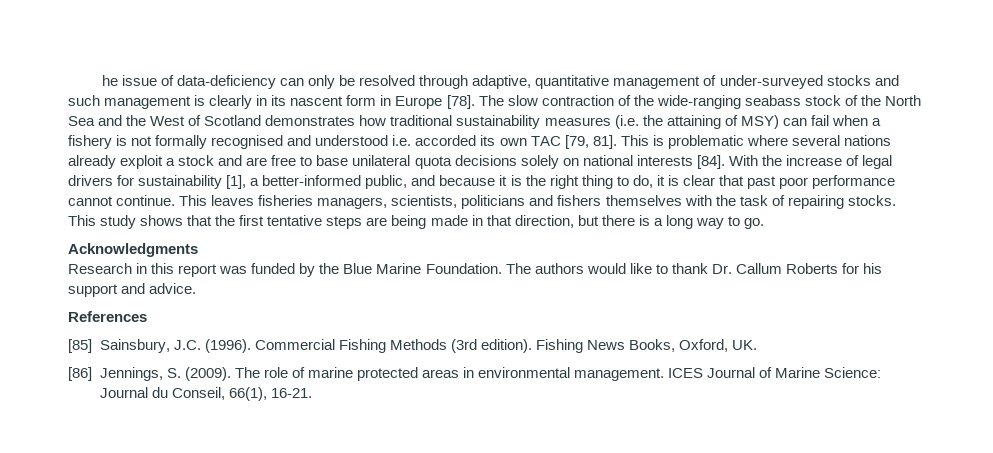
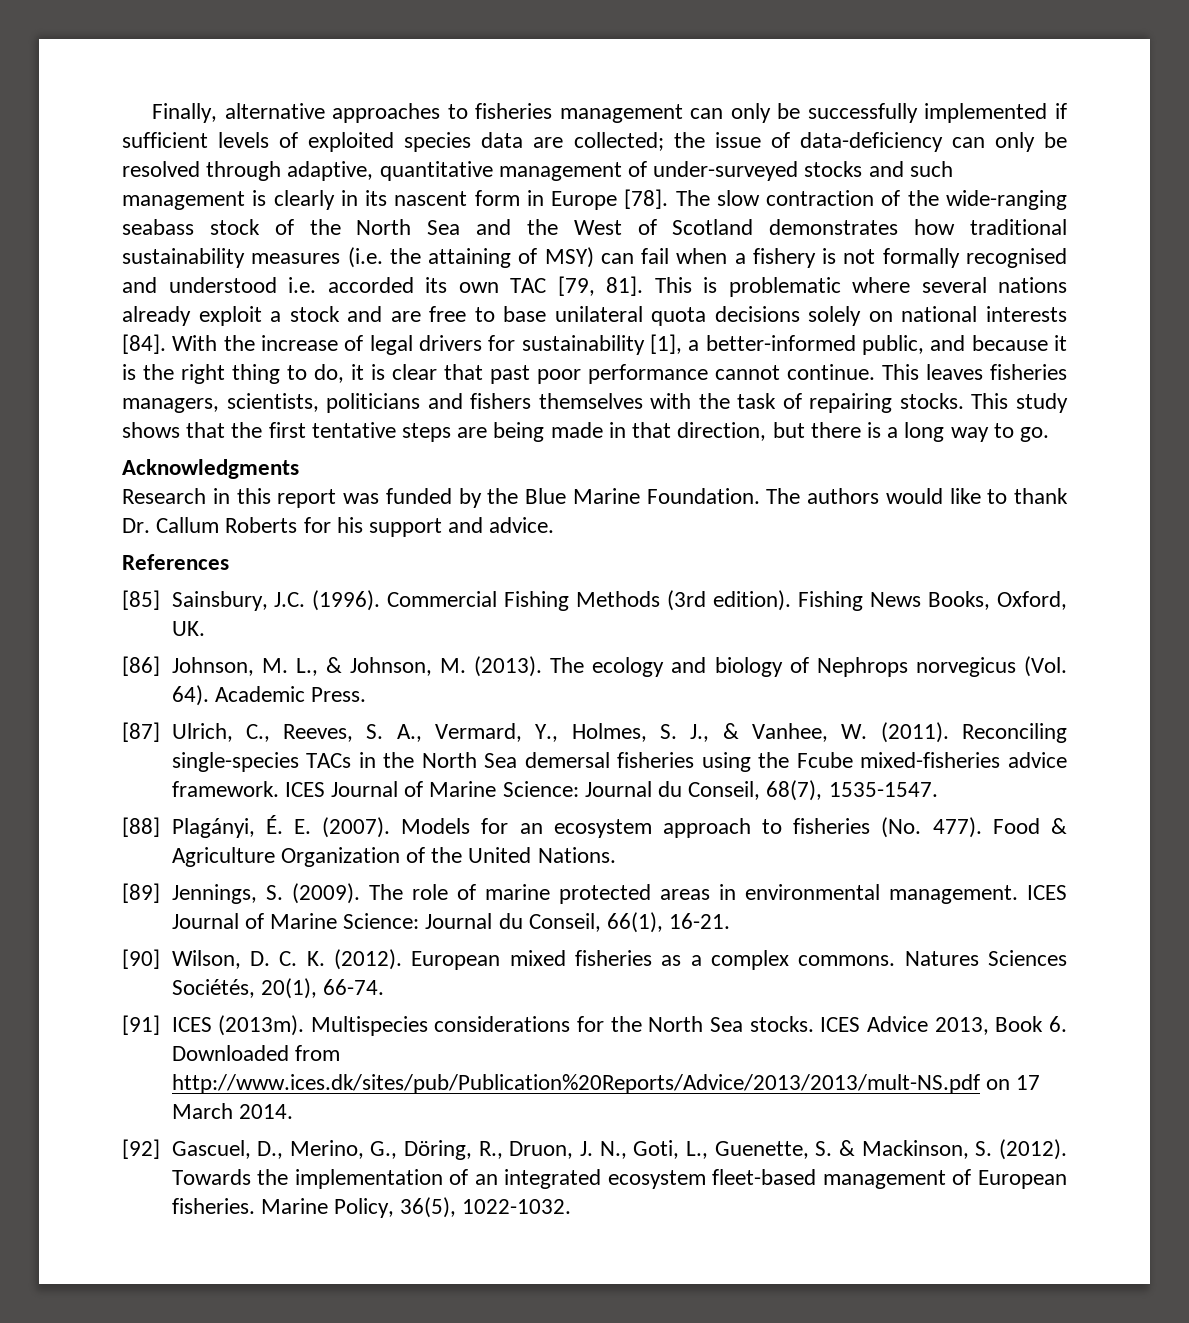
[101,75,118,86] he -> [152,103,1068,123] [122,132,705,152] Finally, alternative approaches to fisheries management can only be successfully implemented if sufficient levels of exploited species data are collected; the
(92, 374) none -> [171,656,1067,677] [171,685,366,706] [122,722,1067,743] [171,752,1067,772] [171,780,938,801] [122,815,1067,838] [171,847,616,867] [122,883,160,903] Johnson, M. L., & Johnson, M. (2013). The ecology and biology of Nephrops norvegicus (Vol. 64). Academic Press. // [87] Ulrich, C., Reeves, S. A., Vermard, Y., Holmes, S. J., & Vanhee, W. (2011). Reconciling single-species TACs in the North Sea demersal fisheries using the Fcube mixed-fisheries advice framework. ICES Journal of Marine Science: Journal du Conseil, 68(7), 1535-1547. // [88] Plagányi, É. E. (2007). Models for an ecosystem approach to fisheries (No. 477). Food & Agriculture Organization of the United Nations. // [89]
(312, 393) none -> [122,949,1067,970] [171,978,384,999] [122,1015,1068,1036] [171,1045,340,1061] [171,1074,1040,1094] [171,1103,293,1119] [122,1139,1067,1160] [171,1169,1067,1189] [171,1197,572,1218] // [90] Wilson, D. C. K. (2012). European mixed fisheries as a complex commons. Natures Sciences Sociétés, 20(1), 66-74. // [91] ICES (2013m). Multispecies considerations for the North Sea stocks. ICES Advice 2013, Book 6. Downloaded from http://www.ices.dk/sites/pub/Publication%20Reports/Advice/2013/2013/mult-NS.pdf on 17 March 2014. // [92] Gascuel, D., Merino, G., Döring, R., Druon, J. N., Goti, L., Guenette, S. & Mackinson, S. (2012). Towards the implementation of an integrated ecosystem fleet-based management of European fisheries. Marine Policy, 36(5), 1022-1032.

